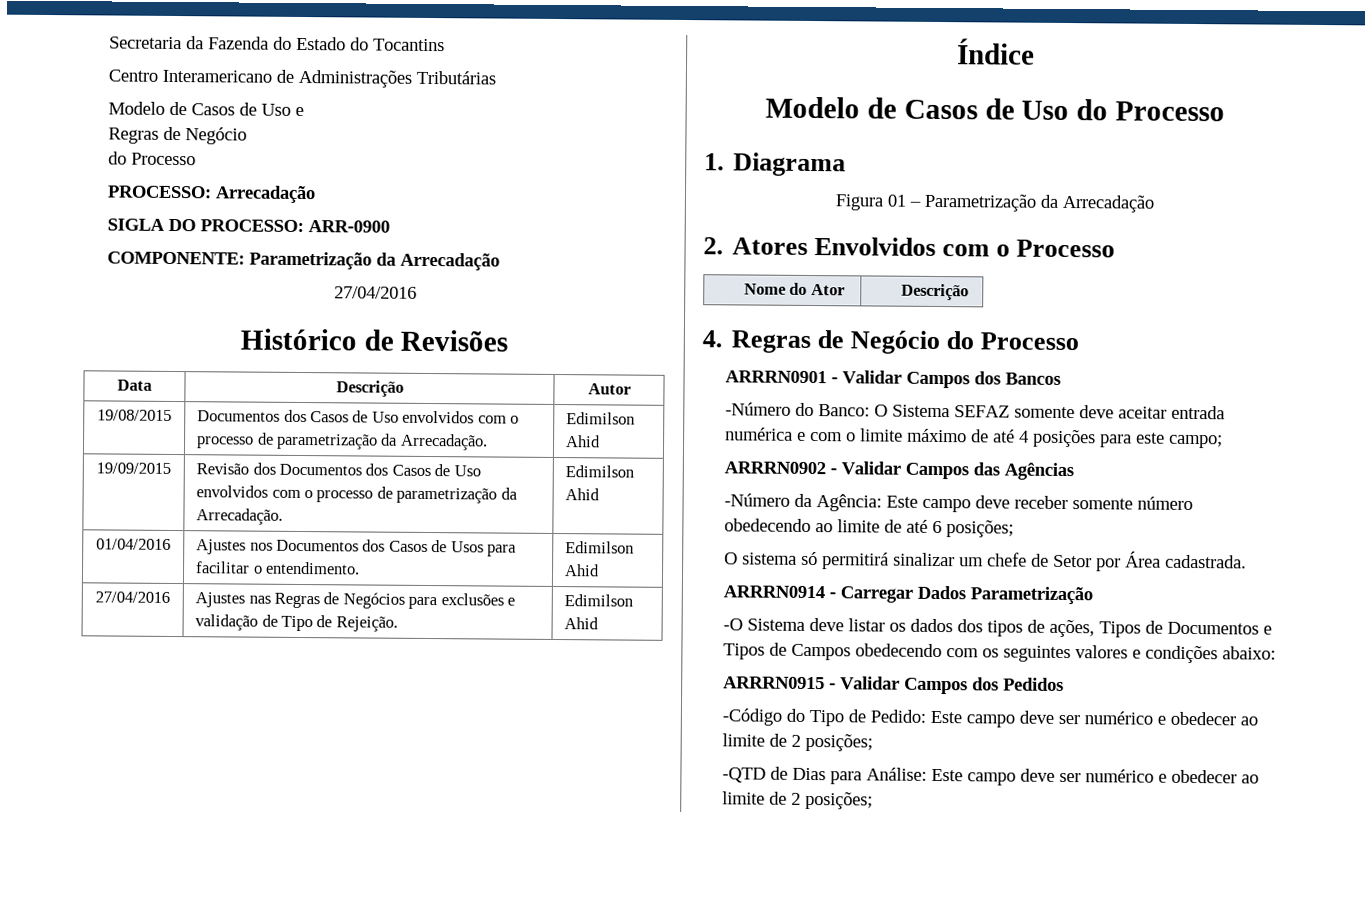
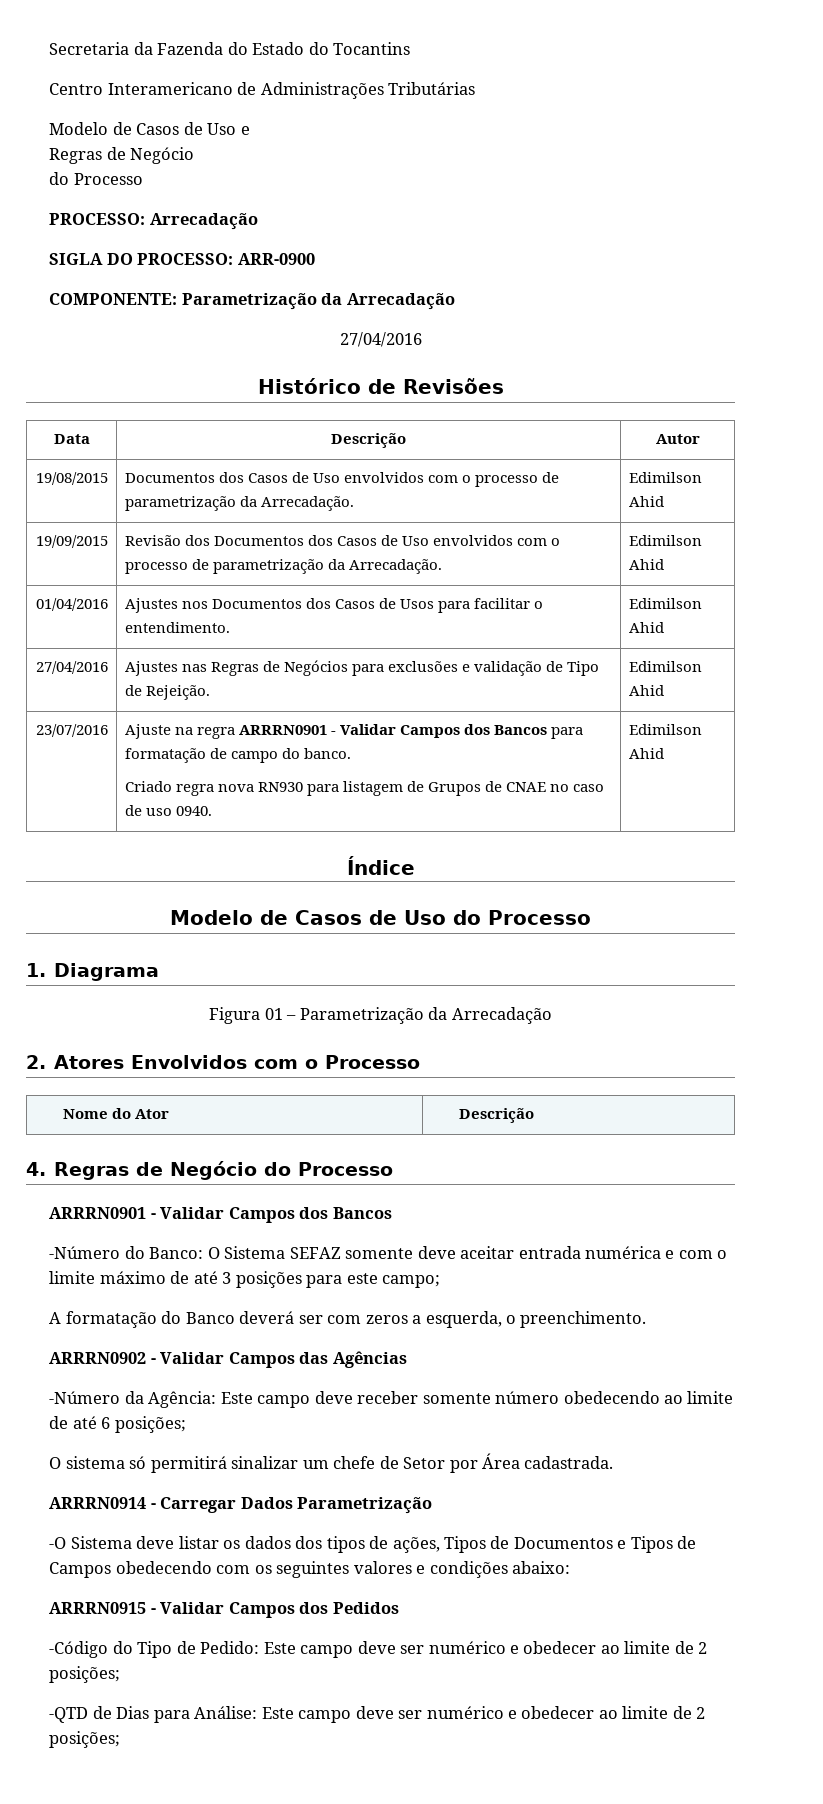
(600, 623) none -> [35,724,108,737] [124,724,583,739] [124,748,351,763] [124,781,605,796] [124,805,212,816] [628,724,702,735] [628,748,664,759] // 23/07/2016 | Ajuste na regra ARRRN0901 - Validar Campos dos Bancos para formatação de campo do banco. // Criado regra nova RN930 para listagem de Grupos de CNAE no caso de uso 0940. | Edimilson Ahid
[1019,430,1030,443] 4 -> [222,1272,232,1284] 3
(1224, 441) none -> [49,1311,647,1328] // A formatação do Banco deverá ser com zeros a esquerda, o preenchimento.

